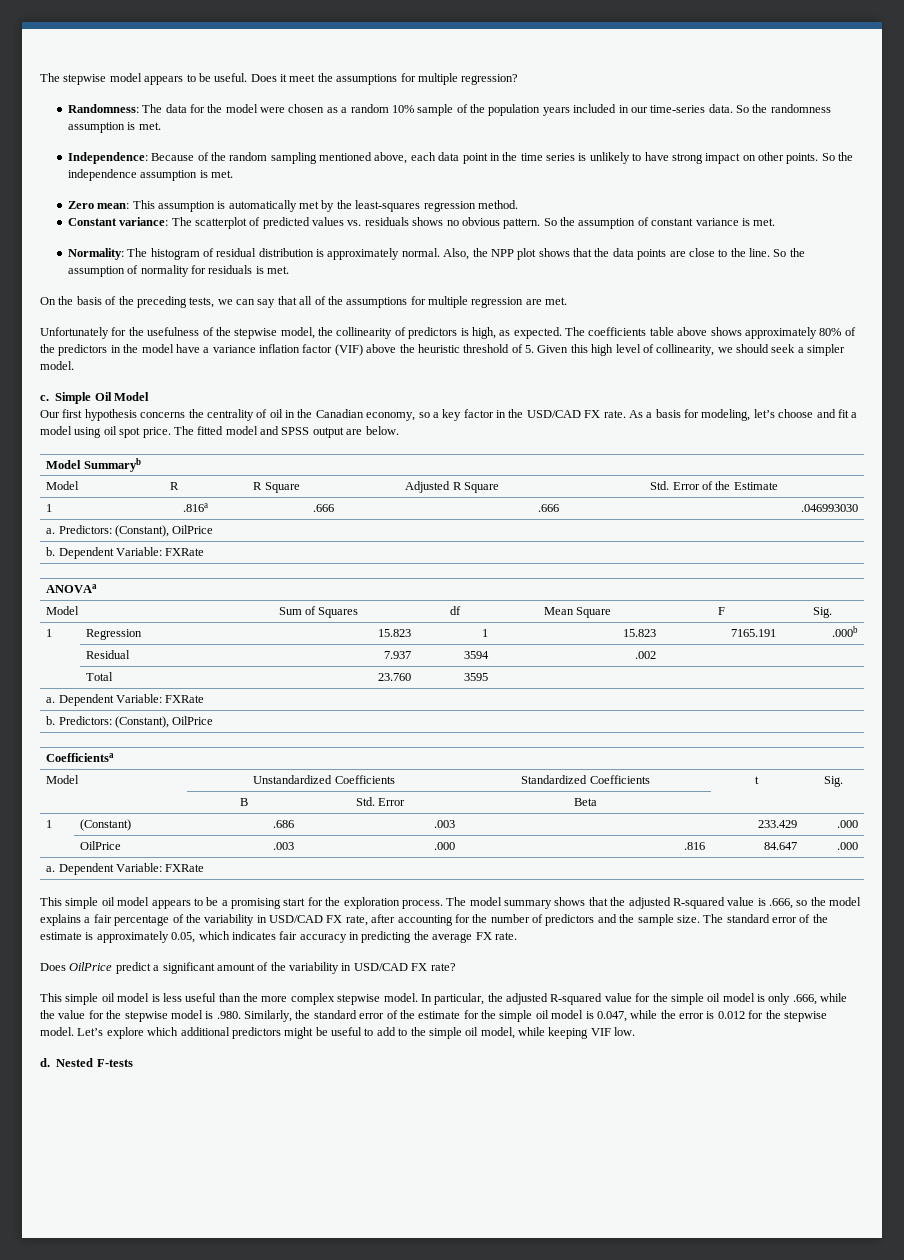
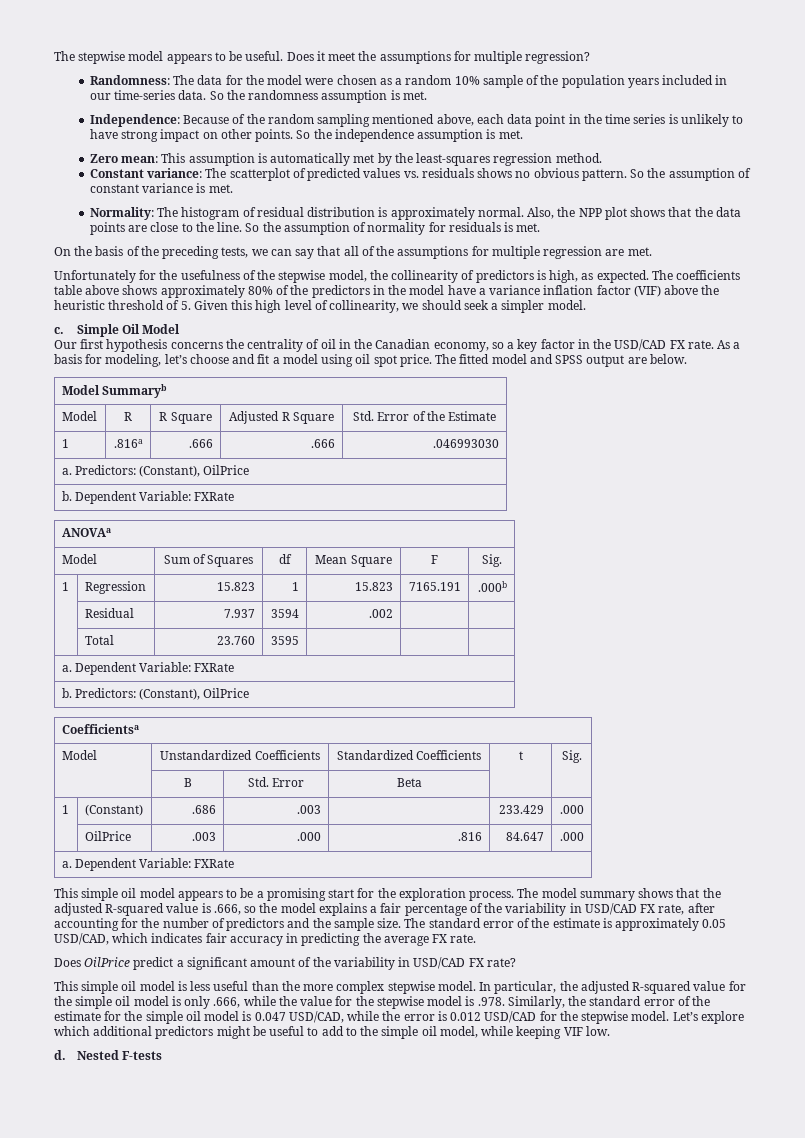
[171,932,196,943] 0.05, -> [702,919,727,928] [54,933,109,945] 0.05 USD/CAD,
[216,1011,241,1019] .980. -> [477,997,505,1006] .978.
[596,1011,627,1022] 0.047, -> [254,1011,344,1023] 0.047 USD/CAD,
(745, 1015) none -> [484,1011,537,1023] USD/CAD

